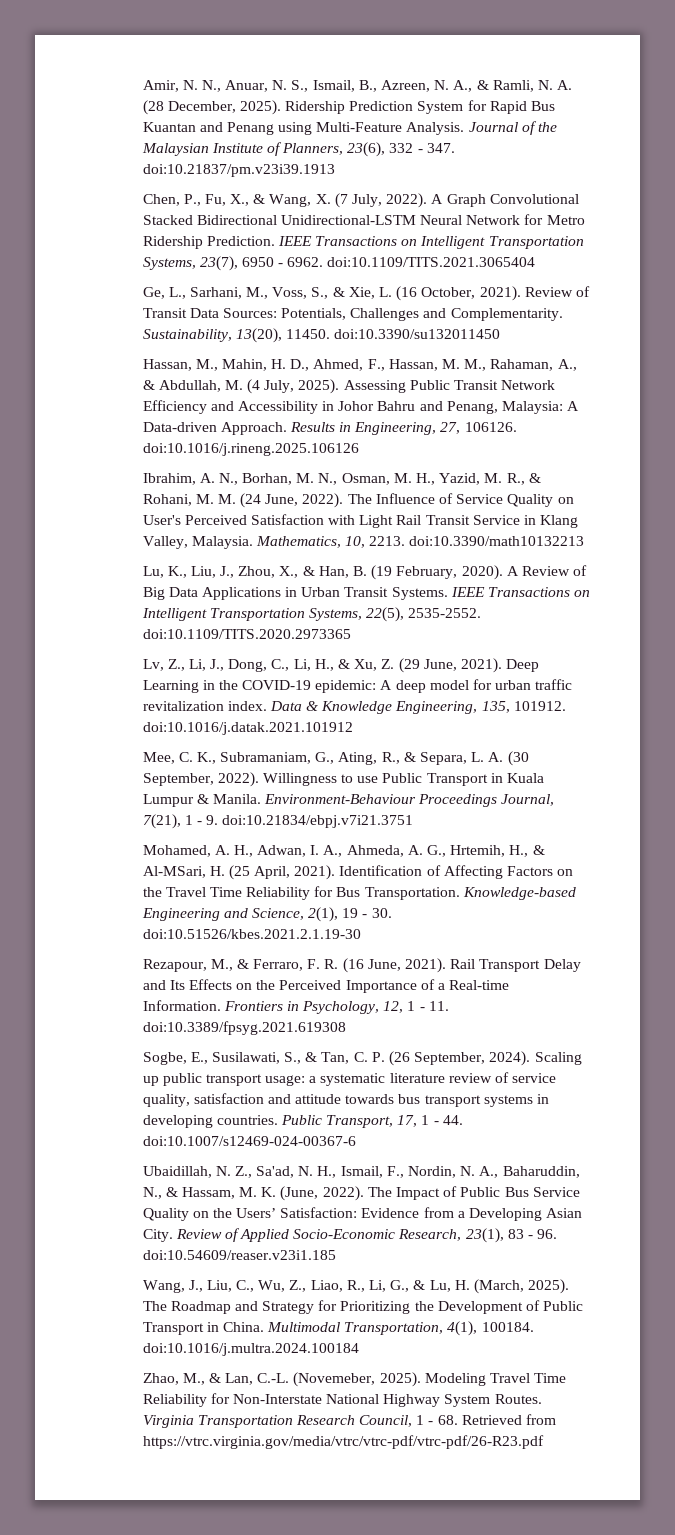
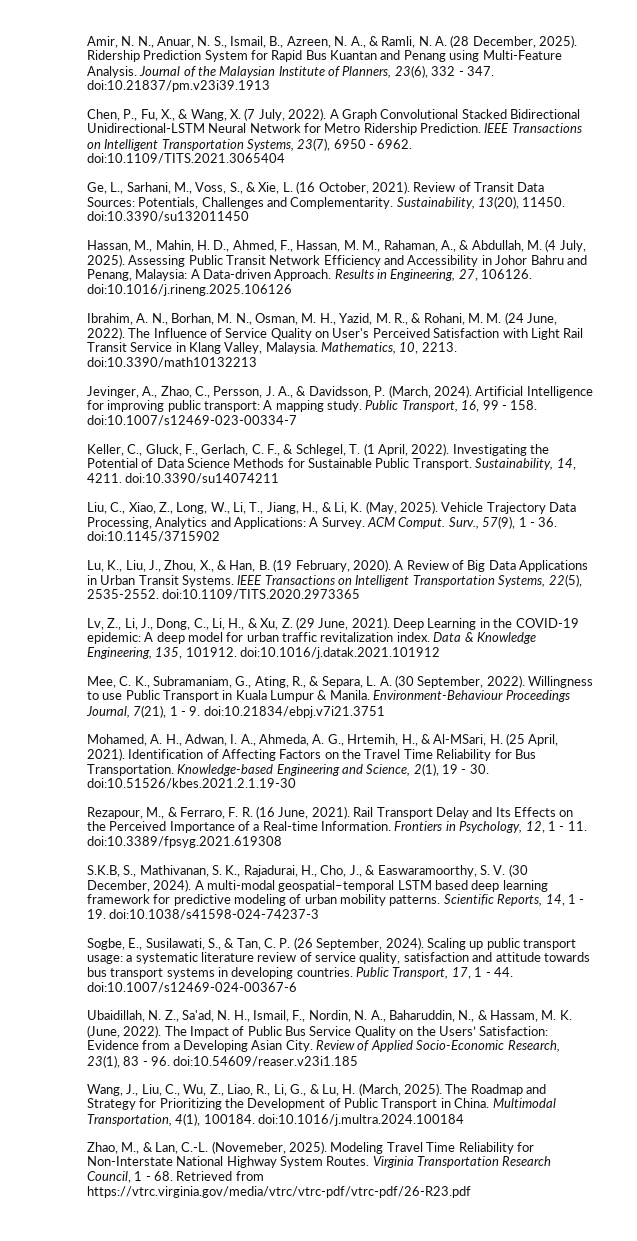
(585, 541) none -> [86,385,593,398] [86,400,538,412] [86,415,297,426] [86,443,550,456] [86,458,576,470] [86,473,280,484] [86,501,577,514] [86,516,558,529] [86,531,220,542] // Jevinger, A., Zhao, C., Persson, J. A., & Davidsson, P. (March, 2024). Artificial Intelligence for improving public transport: A mapping study. Public Transport, 16, 99 - 158. doi:10.1007/s12469-023-00334-7 // Keller, C., Gluck, F., Gerlach, C. F., & Schlegel, T. (1 April, 2022). Investigating the Potential of Data Science Methods for Sustainable Public Transport. Sustainability, 14, 4211. doi:10.3390/su14074211 // Liu, C., Xiao, Z., Long, W., Li, T., Jiang, H., & Li, K. (May, 2025). Vehicle Trajectory Data Processing, Analytics and Applications: A Survey. ACM Comput. Surv., 57(9), 1 - 36. doi:10.1145/3715902
(346, 1028) none -> [86,864,528,877] [86,879,548,892] [86,894,585,906] [86,909,320,920] // S.K.B, S., Mathivanan, S. K., Rajadurai, H., Cho, J., & Easwaramoorthy, S. V. (30 December, 2024). A multi-modal geospatial–temporal LSTM based deep learning framework for predictive modeling of urban mobility patterns. Scientific Reports, 14, 1 - 19. doi:10.1038/s41598-024-74237-3

